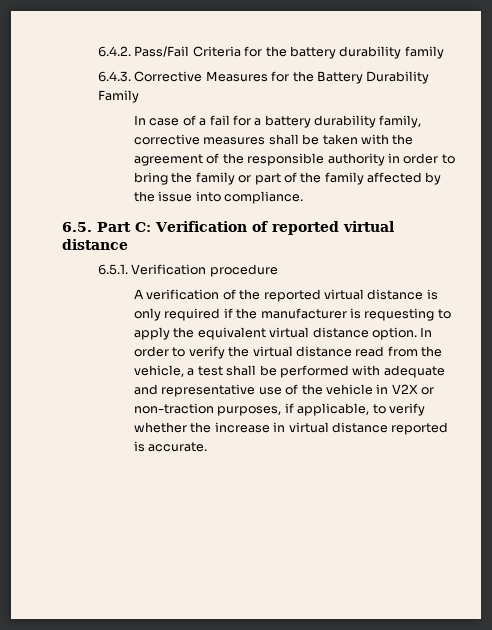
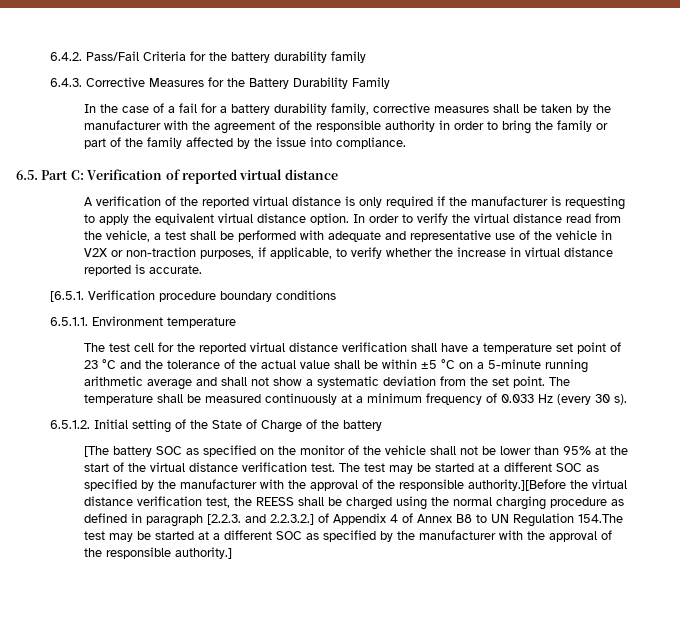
(147, 120) none -> [99,104,118,113] the
(358, 139) none -> [575,104,611,115] [83,120,161,130] by the manufacturer
[98,264,278,277] // 6.5.1. Verification procedure -> (338, 174) none
(208, 447) none -> [49,290,336,302] [49,316,236,328] [83,342,621,354] [83,359,588,373] [83,376,570,390] [83,393,627,405] [49,419,382,433] [83,445,628,457] [83,462,599,474] [83,479,627,491] [83,496,624,510] [83,513,623,527] [83,530,612,542] [83,547,232,559] // [6.5.1. Verification procedure boundary conditions // 6.5.1.1. Environment temperature // The test cell for the reported virtual distance verification shall have a temperature set point of 23 °C and the tolerance of the actual value shall be within ±5 °C on a 5-minute running arithmetic average and shall not show a systematic deviation from the set point. The temperature shall be measured continuously at a minimum frequency of 0.033 Hz (every 30 s). // 6.5.1.2. Initial setting of the State of Charge of the battery // [The battery SOC as specified on the monitor of the vehicle shall not be lower than 95% at the start of the virtual distance verification test. The test may be started at a different SOC as specified by the manufacturer with the approval of the responsible authority.][Before the virtual distance verification test, the REESS shall be charged using the normal charging procedure as defined in paragraph [2.2.3. and 2.2.3.2.] of Appendix 4 of Annex B8 to UN Regulation 154.The test may be started at a different SOC as specified by the manufacturer with the approval of the responsible authority.]

